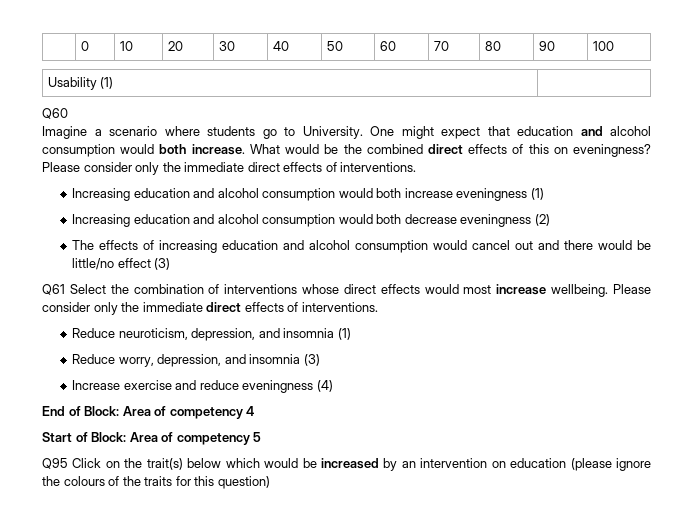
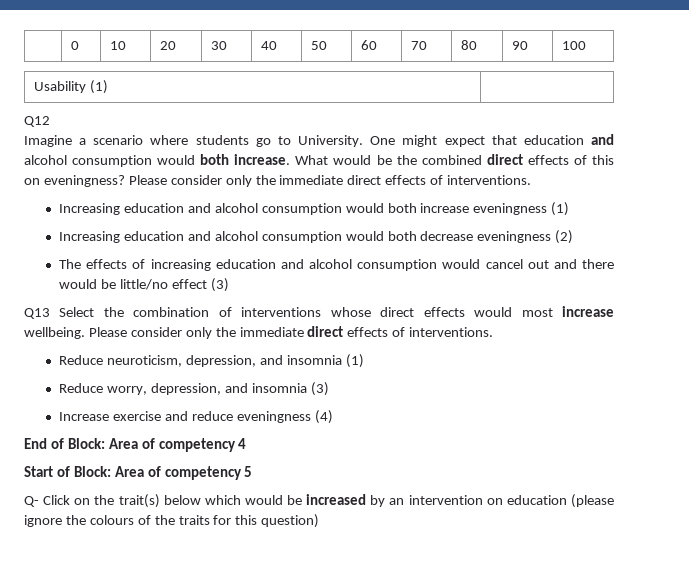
[42,108,68,119] Q60 -> [24,116,50,127] Q12
[42,284,65,295] Q61 -> [24,308,50,319] Q13
[42,458,68,469] Q95 -> [24,496,39,507] Q-

